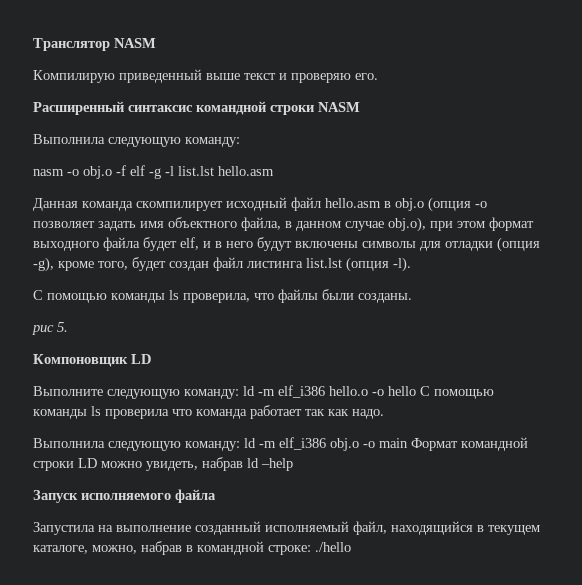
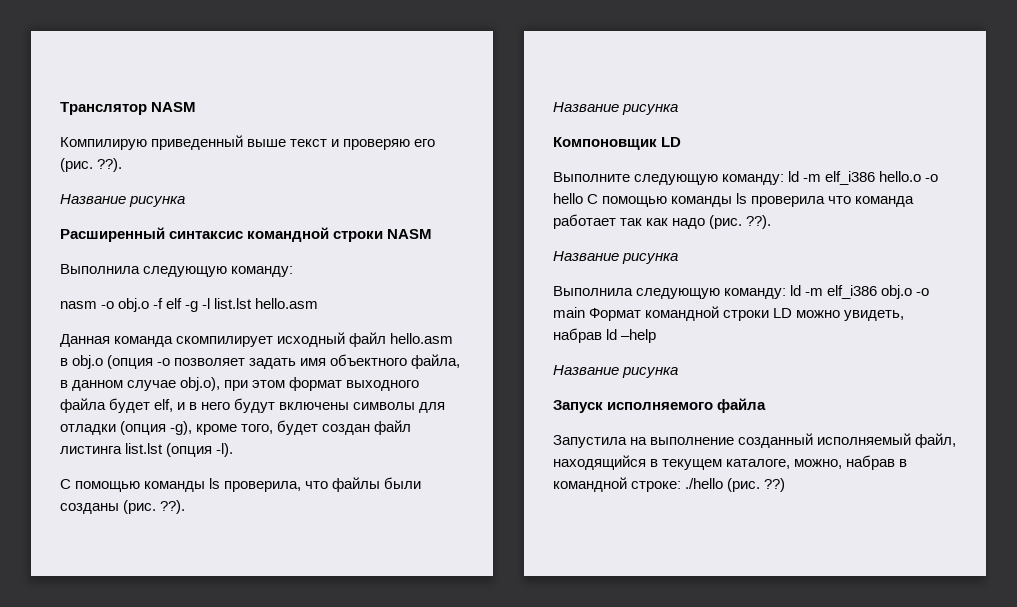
[355,73,378,80] его. -> [414,139,436,147] [60,158,123,172] [60,194,186,207] его (рис. ??). // Название рисунка
[358,293,412,303] [32,322,68,335] созданы. // рис 5. -> [60,500,186,514] [553,102,679,115] созданы (рис. ??). // Название рисунка
[352,409,384,419] надо. -> [672,215,772,229] [553,251,679,264] надо (рис. ??). // Название рисунка
(293, 464) none -> [553,365,679,378] // Название рисунка
(351, 547) none -> [727,478,786,492] (рис. ??)

